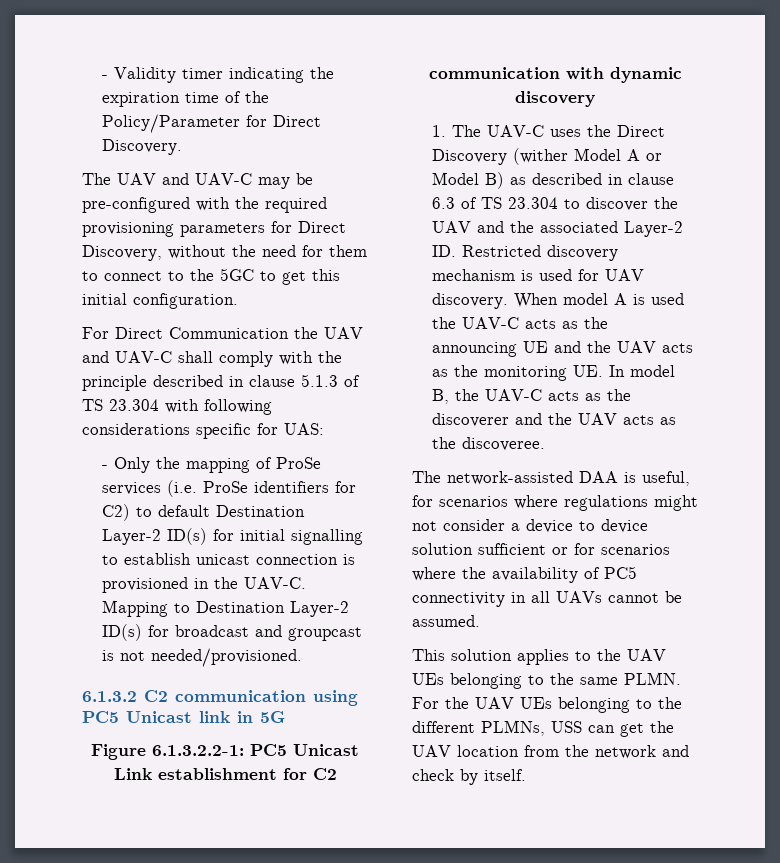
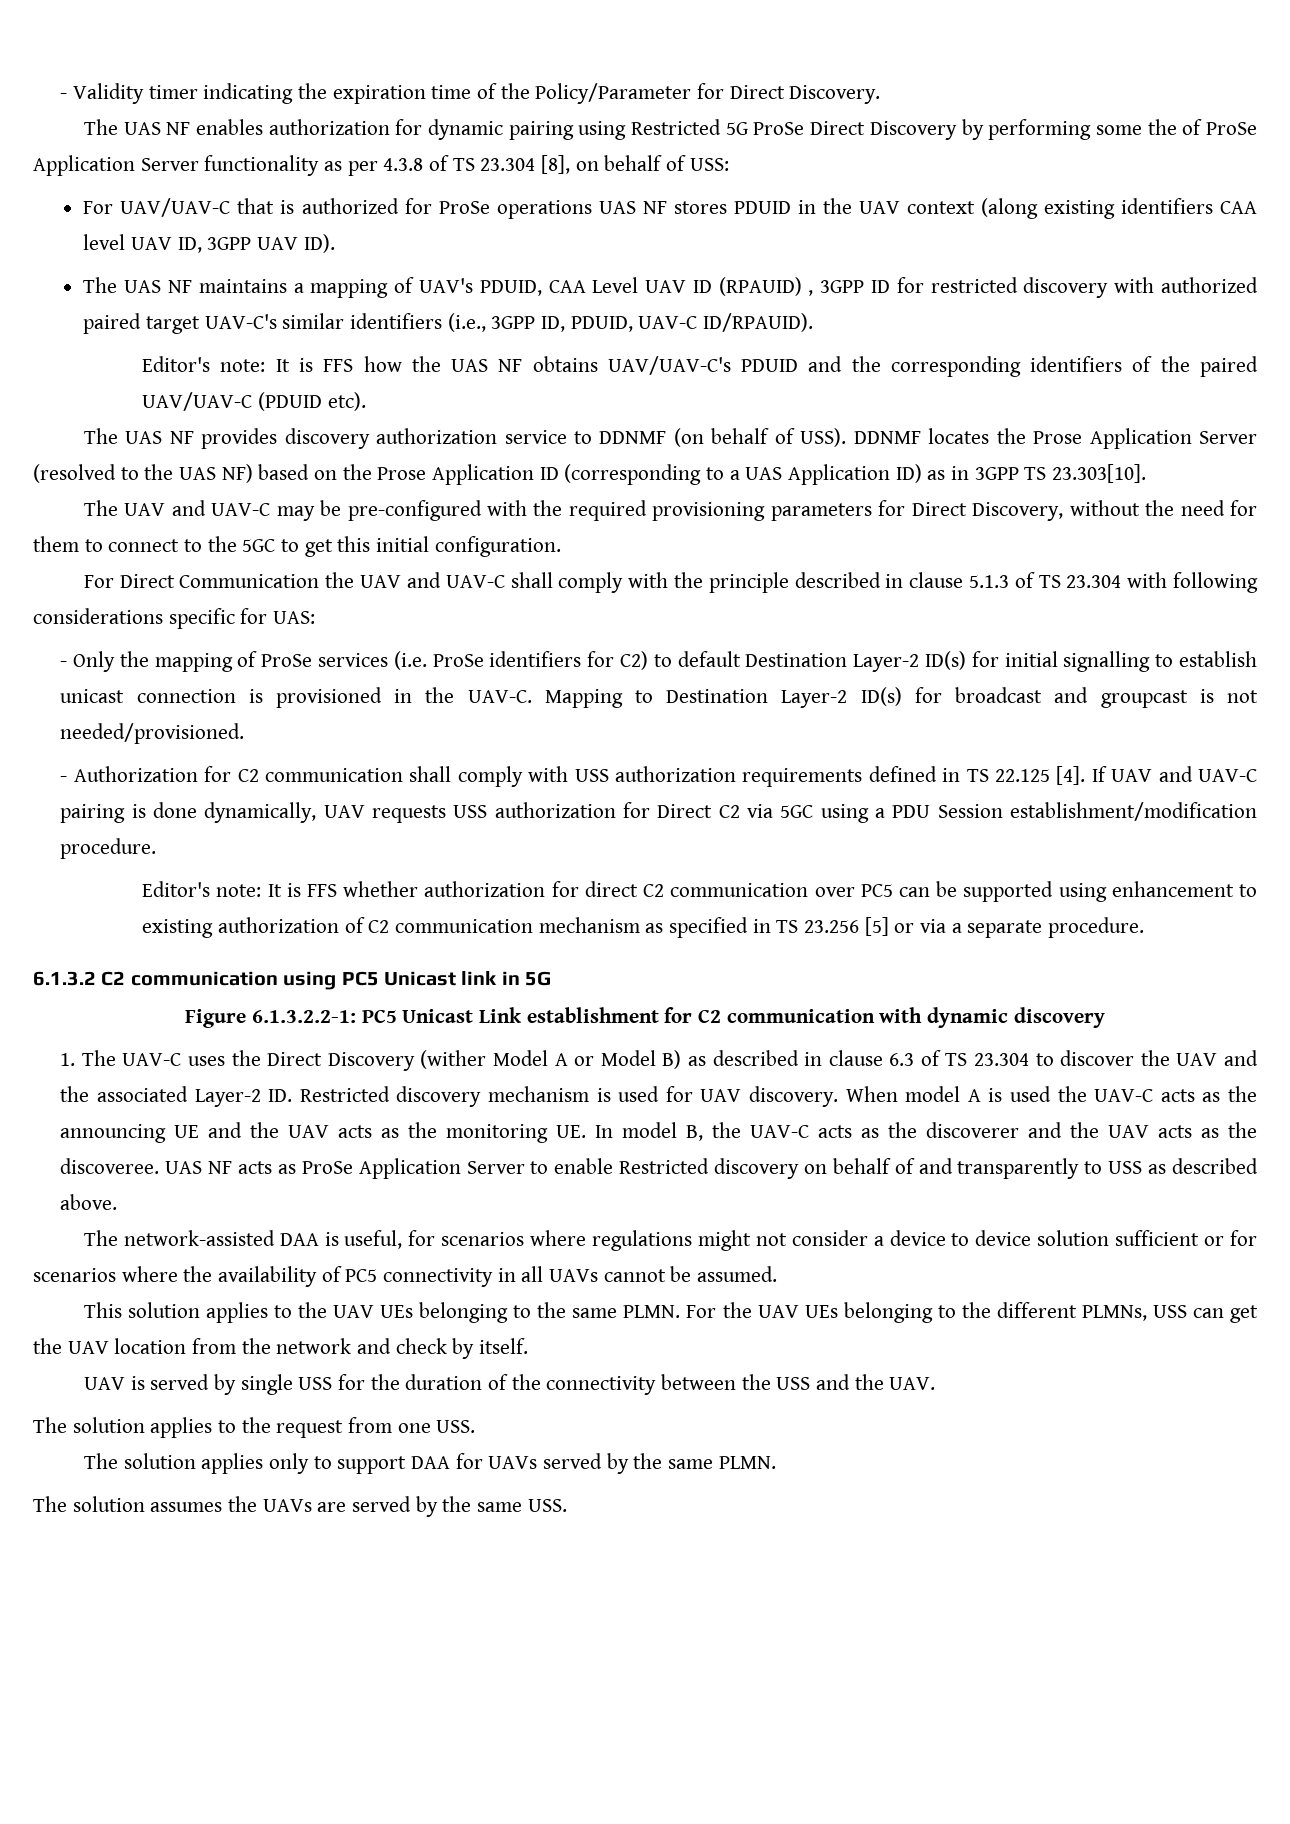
(183, 147) none -> [83,119,1257,140] [33,155,729,176] [83,198,1257,219] [83,234,335,253] [83,277,1258,298] [83,313,814,334] [142,356,1259,377] [142,392,366,411] [83,428,1257,449] [33,464,1147,485] // The UAS NF enables authorization for dynamic pairing using Restricted 5G ProSe Direct Discovery by performing some the of ProSe Application Server functionality as per 4.3.8 of TS 23.304 [8], on behalf of USS: // For UAV/UAV-C that is authorized for ProSe operations UAS NF stores PDUID in the UAV context (along existing identifiers CAA level UAV ID, 3GPP UAV ID). // The UAS NF maintains a mapping of UAV's PDUID, CAA Level UAV ID (RPAUID) , 3GPP ID for restricted discovery with authorized paired target UAV-C's similar identifiers (i.e., 3GPP ID, PDUID, UAV-C ID/RPAUID). // Editor's note: It is FFS how the UAS NF obtains UAV/UAV-C's PDUID and the corresponding identifiers of the paired UAV/UAV-C (PDUID etc). // The UAS NF provides discovery authorization service to DDNMF (on behalf of USS). DDNMF locates the Prose Application Server (resolved to the UAS NF) based on the Prose Application ID (corresponding to a UAS Application ID) as in 3GPP TS 23.303[10].
(303, 657) none -> [60,766,1257,787] [60,802,1258,823] [60,838,157,859] [142,881,1258,902] [142,917,1144,938] // - Authorization for C2 communication shall comply with USS authorization requirements defined in TS 22.125 [4]. If UAV and UAV-C pairing is done dynamically, UAV requests USS authorization for Direct C2 via 5GC using a PDU Session establishment/modification procedure. // Editor's note: It is FFS whether authorization for direct C2 communication over PC5 can be supported using enhancement to existing authorization of C2 communication mechanism as specified in TS 23.256 [5] or via a separate procedure.
(546, 444) none -> [165,1158,1258,1179] [60,1194,118,1210] UAS NF acts as ProSe Application Server to enable Restricted discovery on behalf of and transparently to USS as described above.
(526, 775) none -> [83,1374,936,1395] [33,1417,476,1438] [83,1453,776,1474] [33,1496,567,1517] // UAV is served by single USS for the duration of the connectivity between the USS and the UAV. // The solution applies to the request from one USS. // The solution applies only to support DAA for UAVs served by the same PLMN. // The solution assumes the UAVs are served by the same USS.

